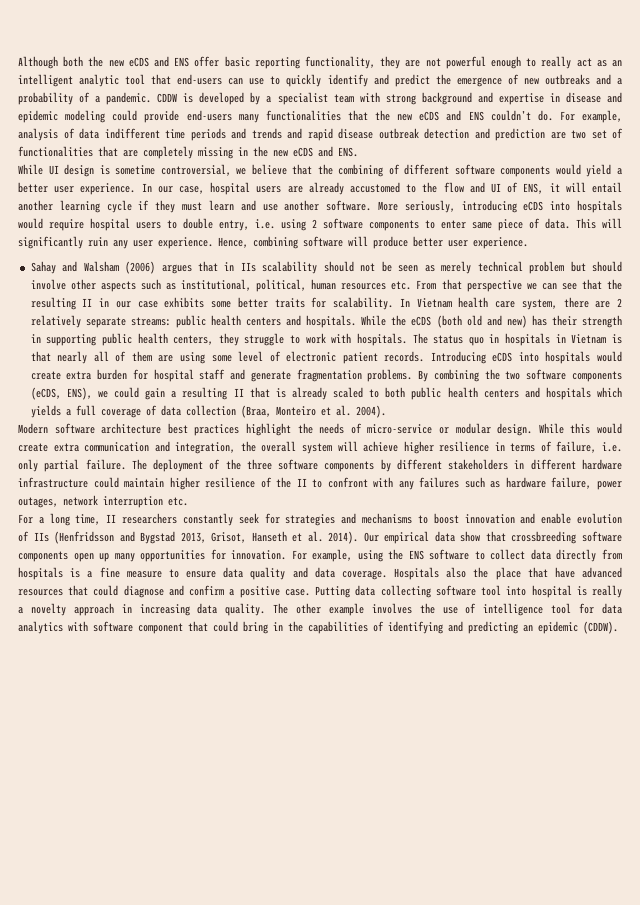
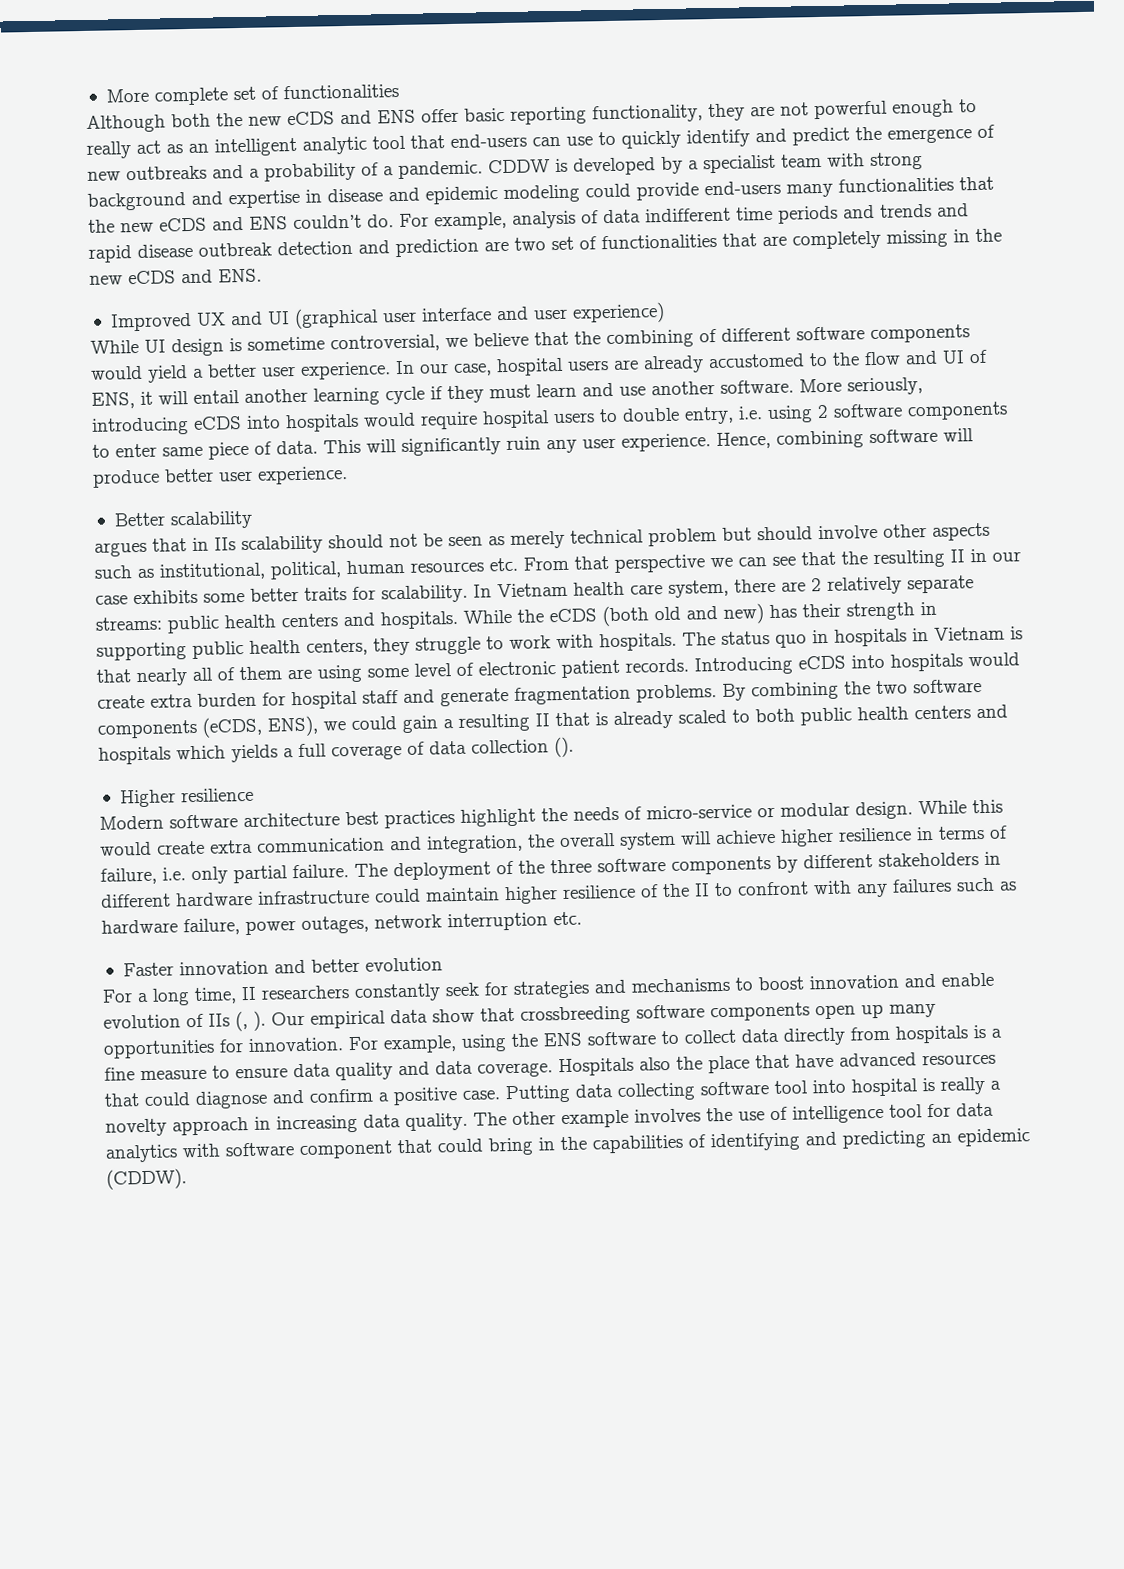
(18, 62) none -> [105,83,399,106] More complete set of functionalities //
(358, 152) none -> [109,301,665,332] // Improved UX and UI (graphical user interface and user experience)
[30,261,156,274] Sahay and Walsham (2006) -> [113,510,253,530] Better scalability //
[240,405,386,418] (Braa, Monteiro et al. 2004). -> [554,736,574,758] [119,787,254,808] (). // Higher resilience
(188, 501) none -> [122,957,443,977] // Faster innovation and better evolution
[54,531,359,544] (Henfridsson and Bygstad 2013, Grisot, Hanseth et al. 2014). -> [235,1010,266,1032] (, ).

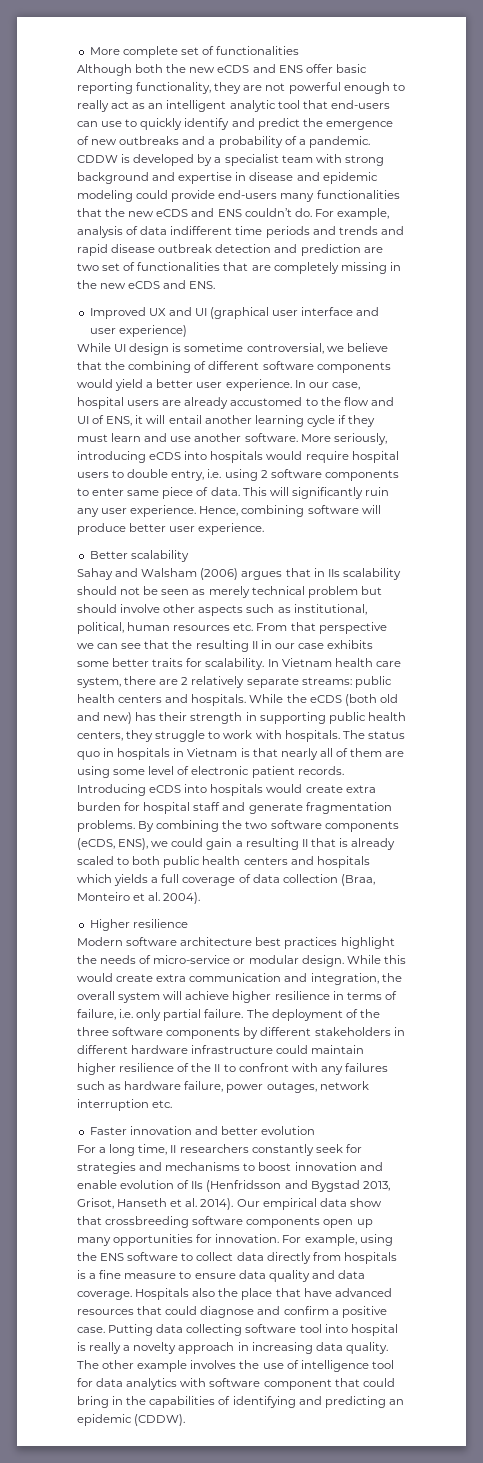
(253, 520) none -> [77,568,239,580] Sahay and Walsham (2006)
[554,736,574,758] (). -> [340,874,375,886] [77,892,201,904] (Braa, Monteiro et al. 2004).
[235,1010,266,1032] (, ). -> [206,1180,390,1192] [77,1198,234,1210] (Henfridsson and Bygstad 2013, Grisot, Hanseth et al. 2014).

